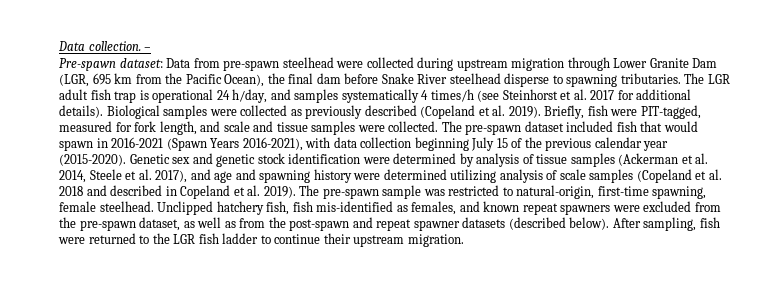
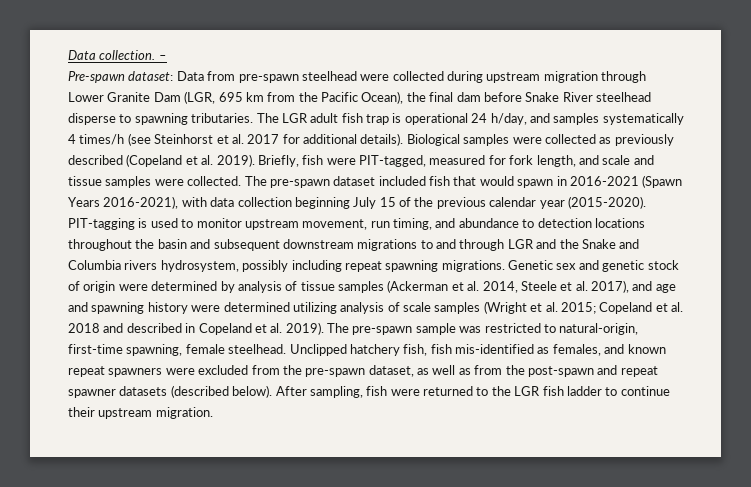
(126, 160) none -> [68,218,645,230] [68,239,640,251] [68,260,505,272] PIT-tagging is used to monitor upstream movement, run timing, and abundance to detection locations throughout the basin and subsequent downstream migrations to and through LGR and the Snake and Columbia rivers hydrosystem, possibly including repeat spawning migrations.
[288,153,361,164] identification -> [68,281,116,293] of origin
[636,169,692,183] (Copeland -> [483,301,653,314] (Wright et al. 2015; Copeland

